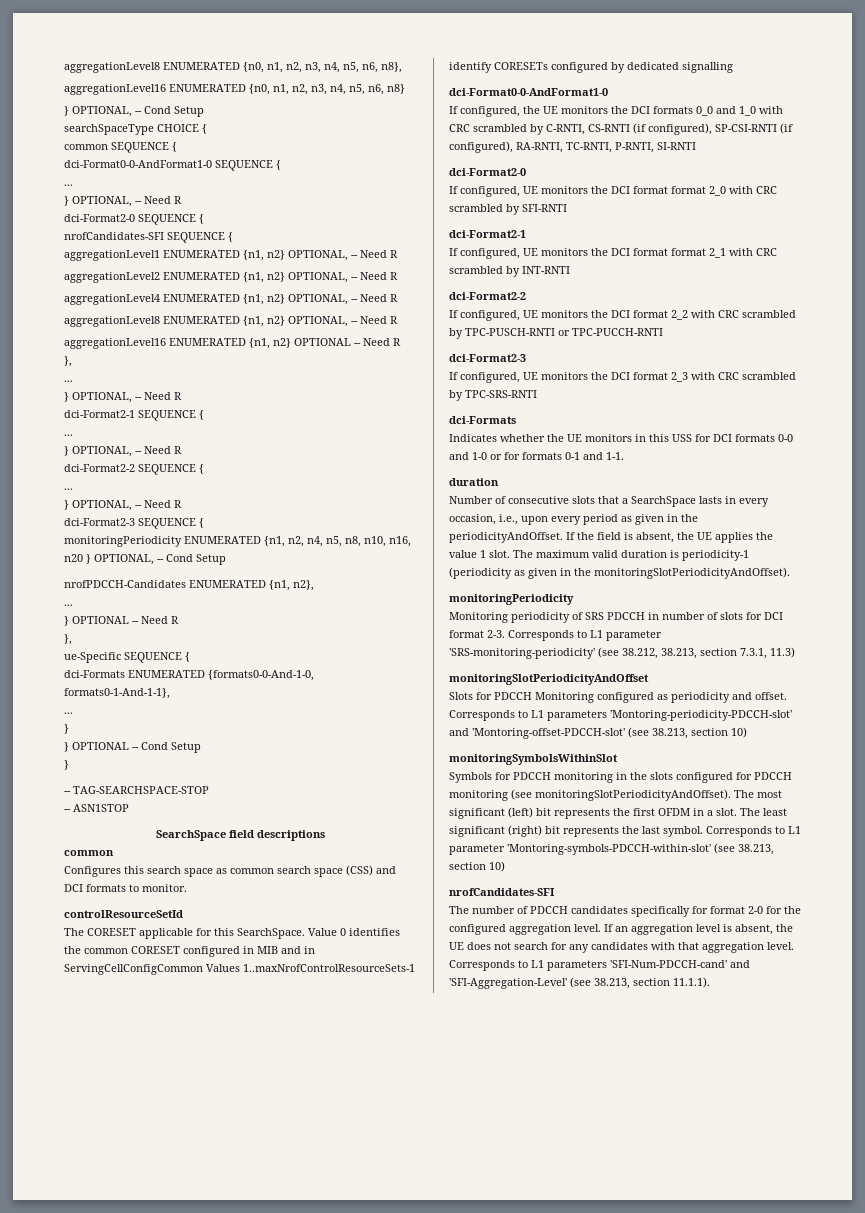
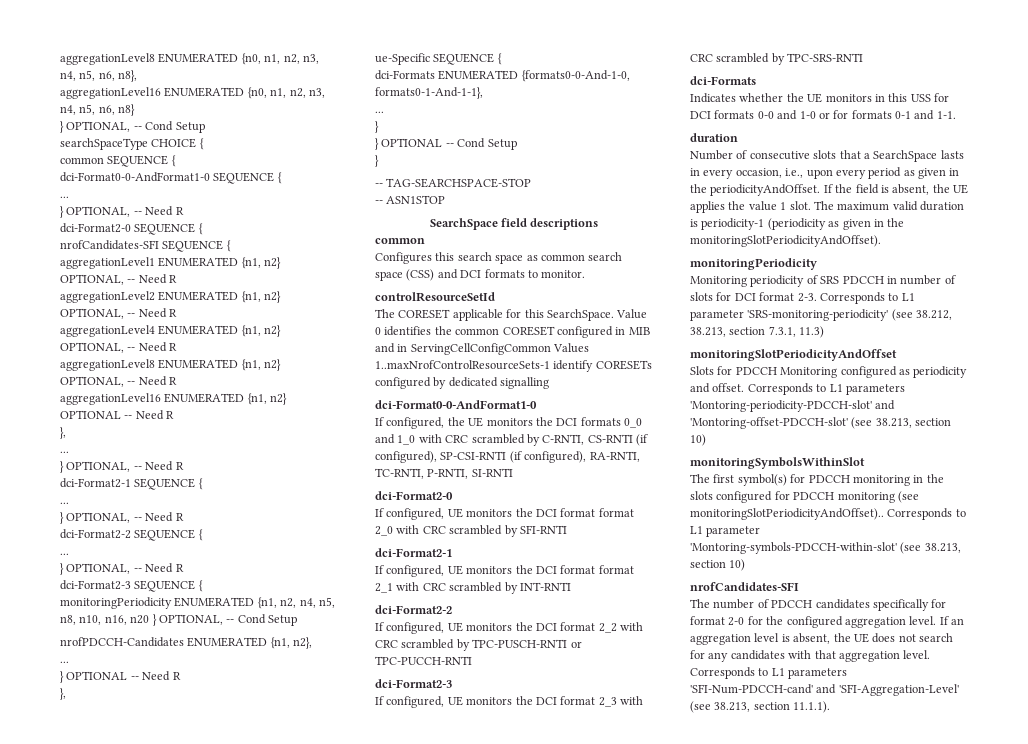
[449,772,492,783] Symbols -> [690,474,787,486] The first symbol(s)
[535,789,782,801] [449,807,787,819] [449,825,703,837] monitoringSlotPeriodicityAndOffset). The most significant (left) bit represents the first OFDM in a slot. The least significant (right) bit represents the last symbol. -> [690,508,884,520] monitoringSlotPeriodicityAndOffset)..

